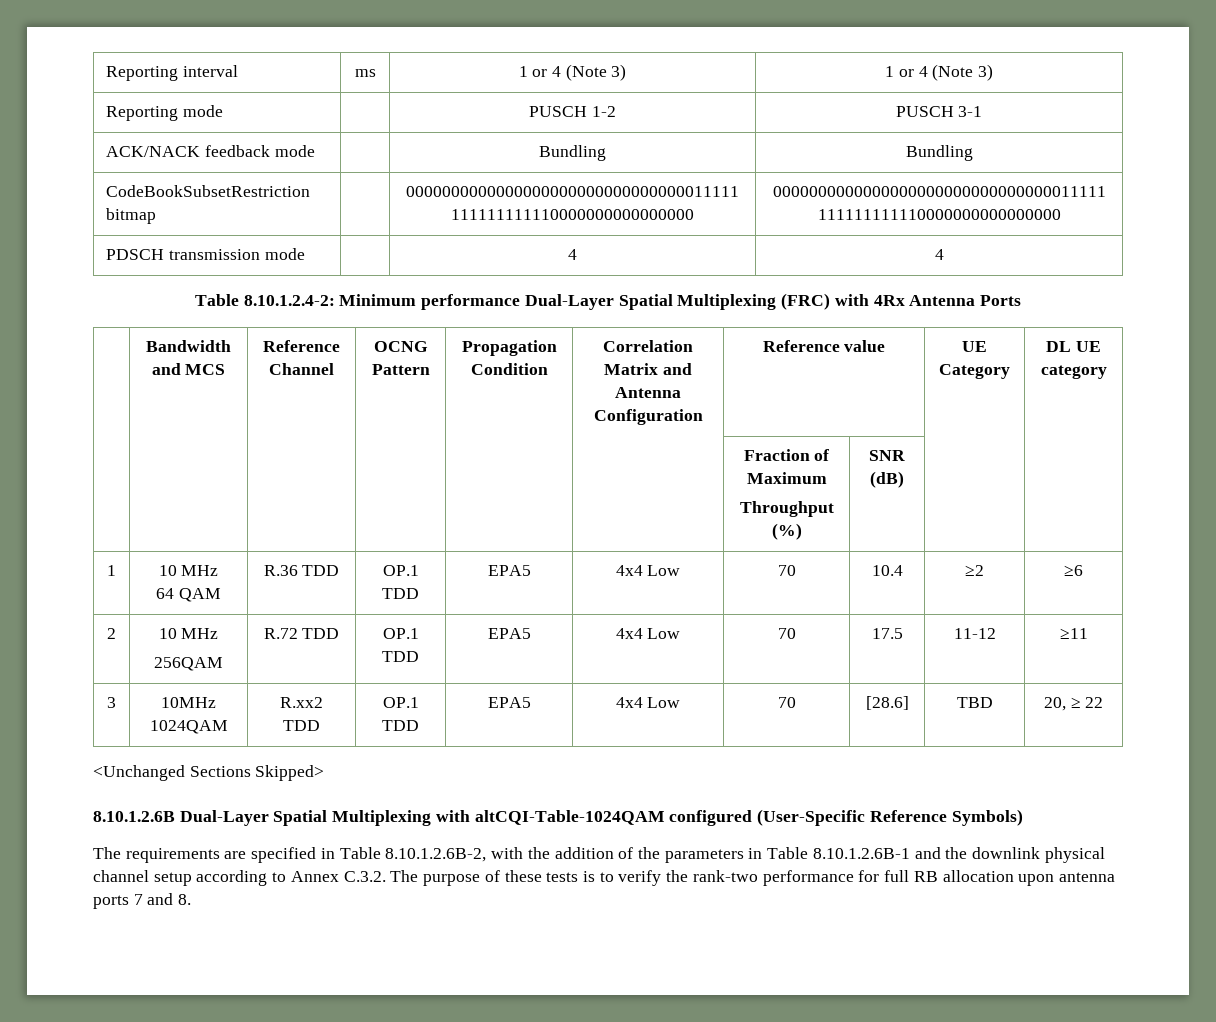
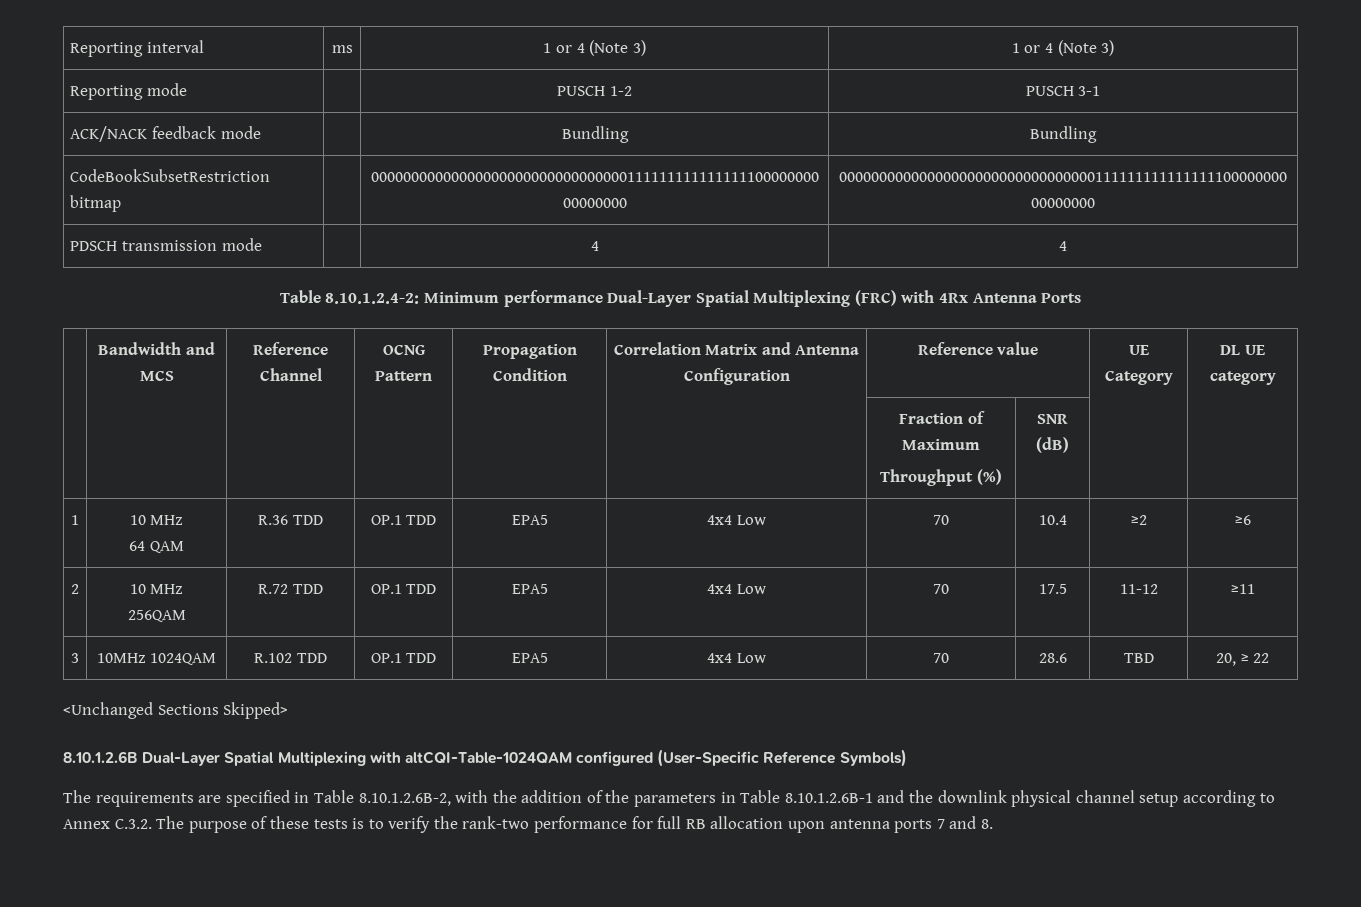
[280,697,323,708] [283,720,320,731] [382,697,419,708] [382,720,419,731] [487,697,531,708] [615,697,681,708] [777,697,796,708] [865,696,909,710] R.xx2 TDD | OP.1 TDD | EPA5 | 4x4 Low | 70 | [28.6] -> [254,653,327,663] [370,653,437,663] [511,653,548,663] [707,653,766,663] [933,653,949,663] [1038,653,1067,663] R.102 TDD | OP.1 TDD | EPA5 | 4x4 Low | 70 | 28.6

